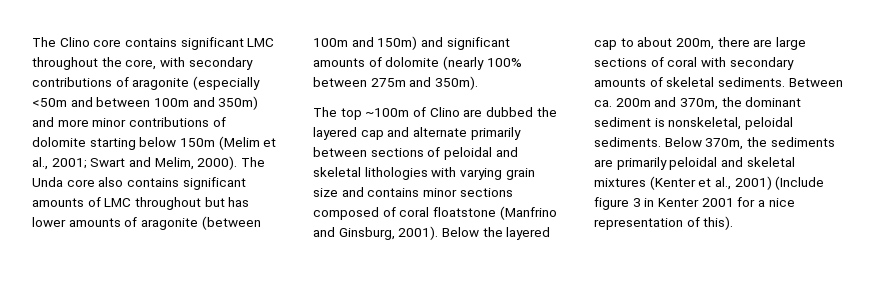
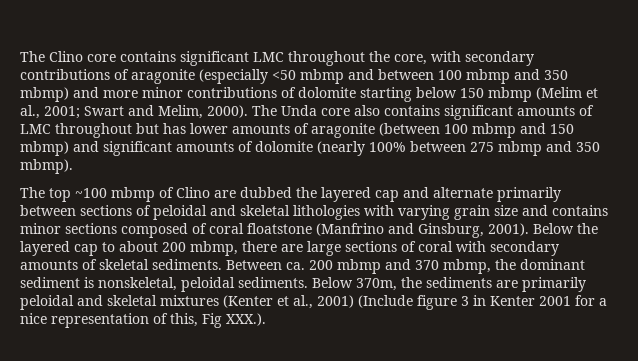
[32,96,259,110] <50m and between 100m and 350m) -> [272,69,568,84] [20,87,69,102] <50 mbmp and between 100 mbmp and 350 mbmp)
[179,138,215,147] 150m -> [460,87,532,102] 150 mbmp
[313,36,418,50] 100m and 150m) -> [444,123,574,138] [20,141,69,156] 100 mbmp and 150 mbmp)
[370,76,478,90] 275m and 350m). -> [470,141,600,156] [20,159,73,174] 275 mbmp and 350 mbmp).
[365,108,410,117] ~100m -> [75,187,155,202] ~100 mbmp
[675,38,714,50] 200m, -> [162,241,238,256] 200 mbmp,
[615,97,718,110] 200m and 370m, -> [309,259,491,274] 200 mbmp and 370 mbmp,
[703,216,734,230] this). -> [170,313,266,328] this, Fig XXX.).

